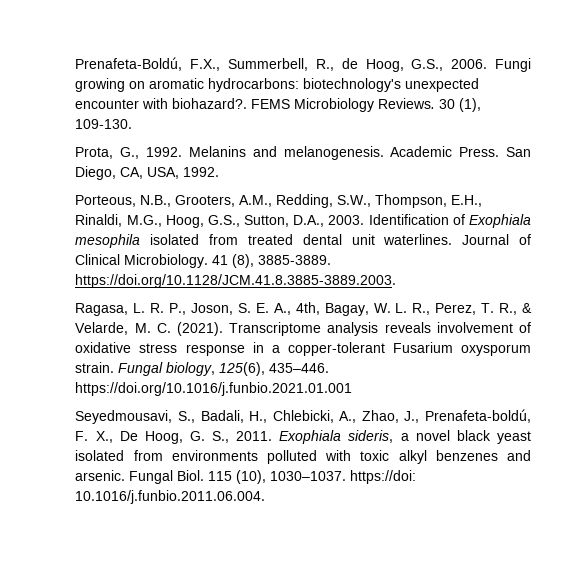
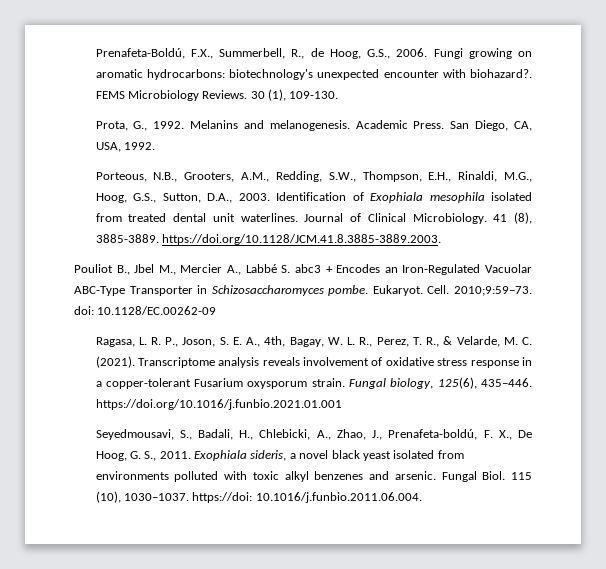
(397, 281) none -> [74,264,533,275] [74,285,532,296] [74,306,217,315] // Pouliot B., Jbel M., Mercier A., Labbé S. abc3 + Encodes an Iron-Regulated Vacuolar ABC-Type Transporter in Schizosaccharomyces pombe. Eukaryot. Cell. 2010;9:59–73. doi: 10.1128/EC.00262-09

